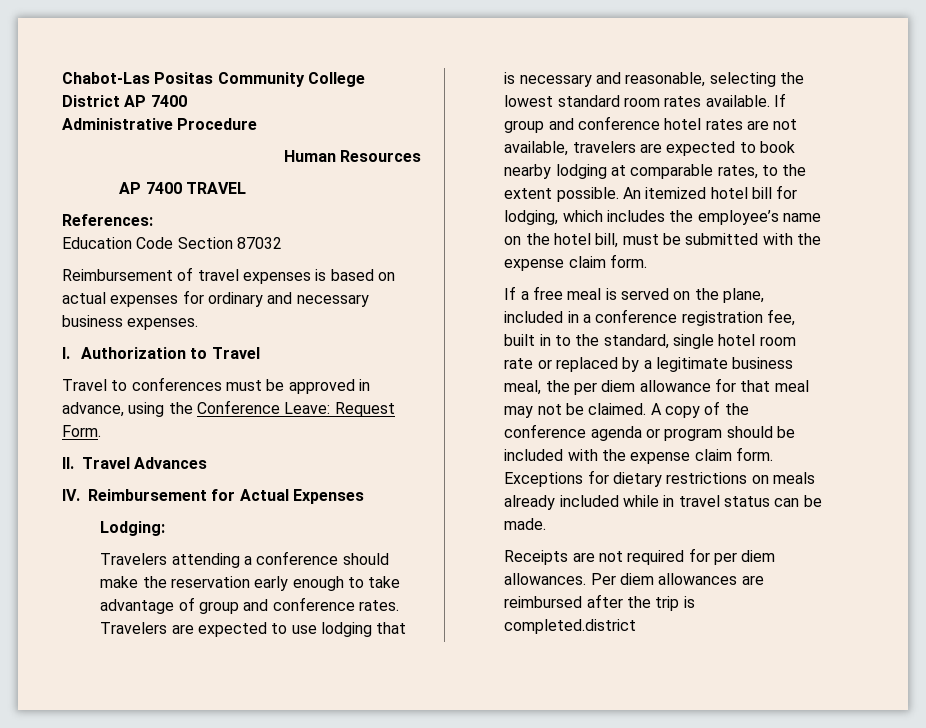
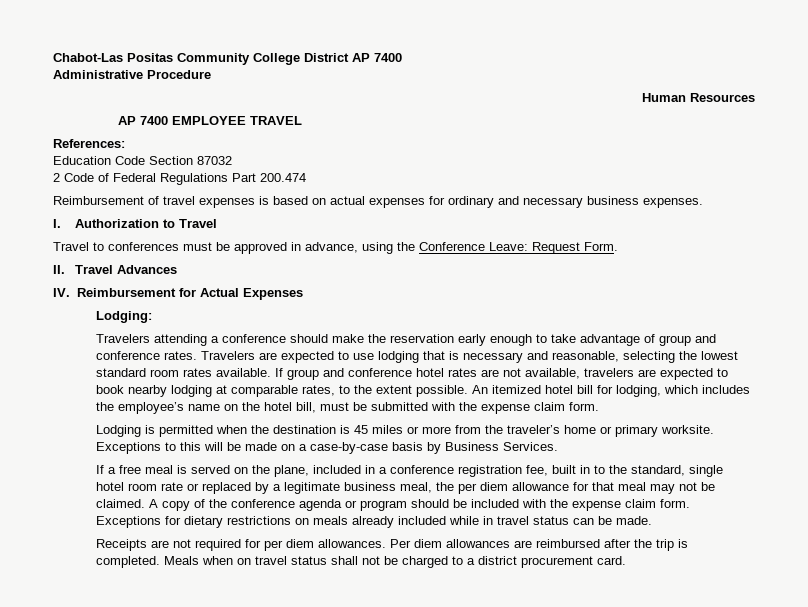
(182, 188) none -> [171,116,246,125] EMPLOYEE
(282, 243) none -> [53,173,306,185] // 2 Code of Federal Regulations Part 200.474
(647, 261) none -> [96,425,715,437] [96,442,559,454] // Lodging is permitted when the destination is 45 miles or more from the traveler’s home or primary worksite. Exceptions to this will be made on a case-by-case basis by Business Services.
[504,619,637,634] completed.district -> [96,556,627,568] completed. Meals when on travel status shall not be charged to a district procurement card.

